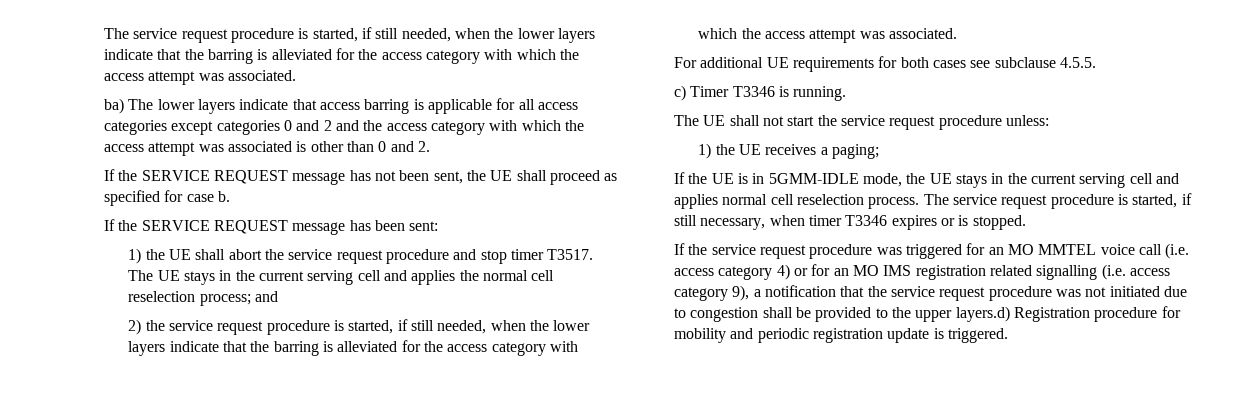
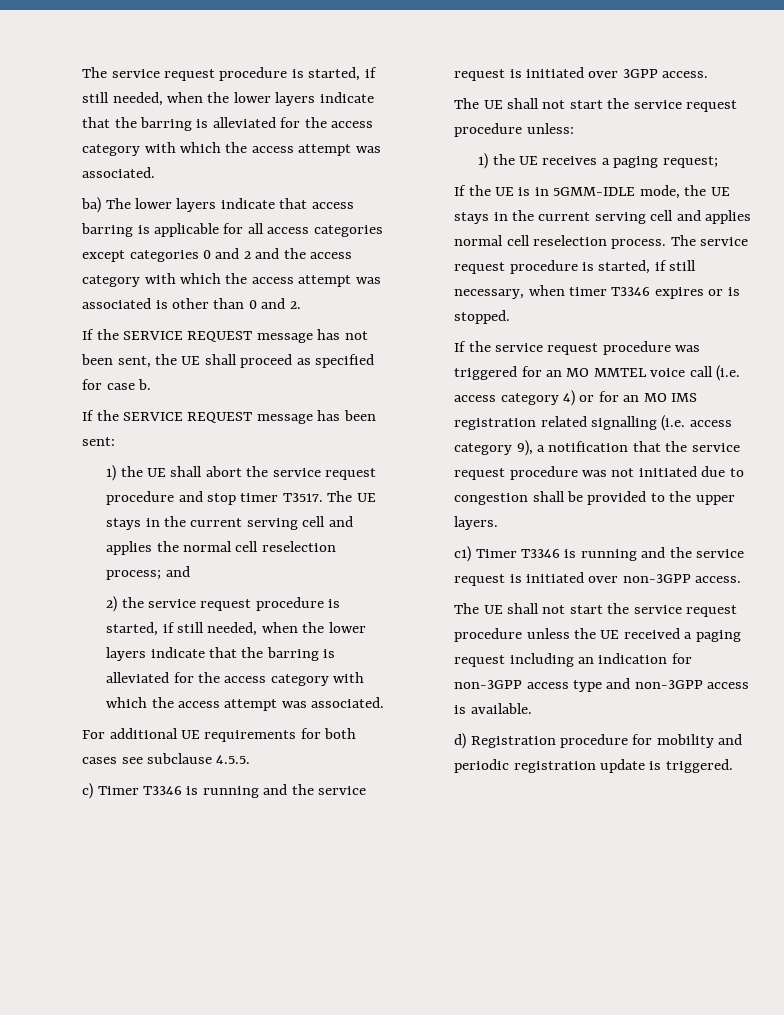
[793,86,847,101] running. -> [202,784,367,798] [454,67,709,81] running and the service request is initiated over 3GPP access.
[831,144,879,159] paging; -> [613,156,718,168] paging request;
[955,306,1010,322] layers.d) -> [454,516,499,530] [454,546,745,562] [454,572,742,586] [454,603,738,617] [454,628,741,642] [454,653,692,667] [454,678,750,692] [454,703,532,714] [454,733,467,749] layers. // c1) Timer T3346 is running and the service request is initiated over non-3GPP access. // The UE shall not start the service request procedure unless the UE received a paging request including an indication for non-3GPP access type and non-3GPP access is available. // d)

